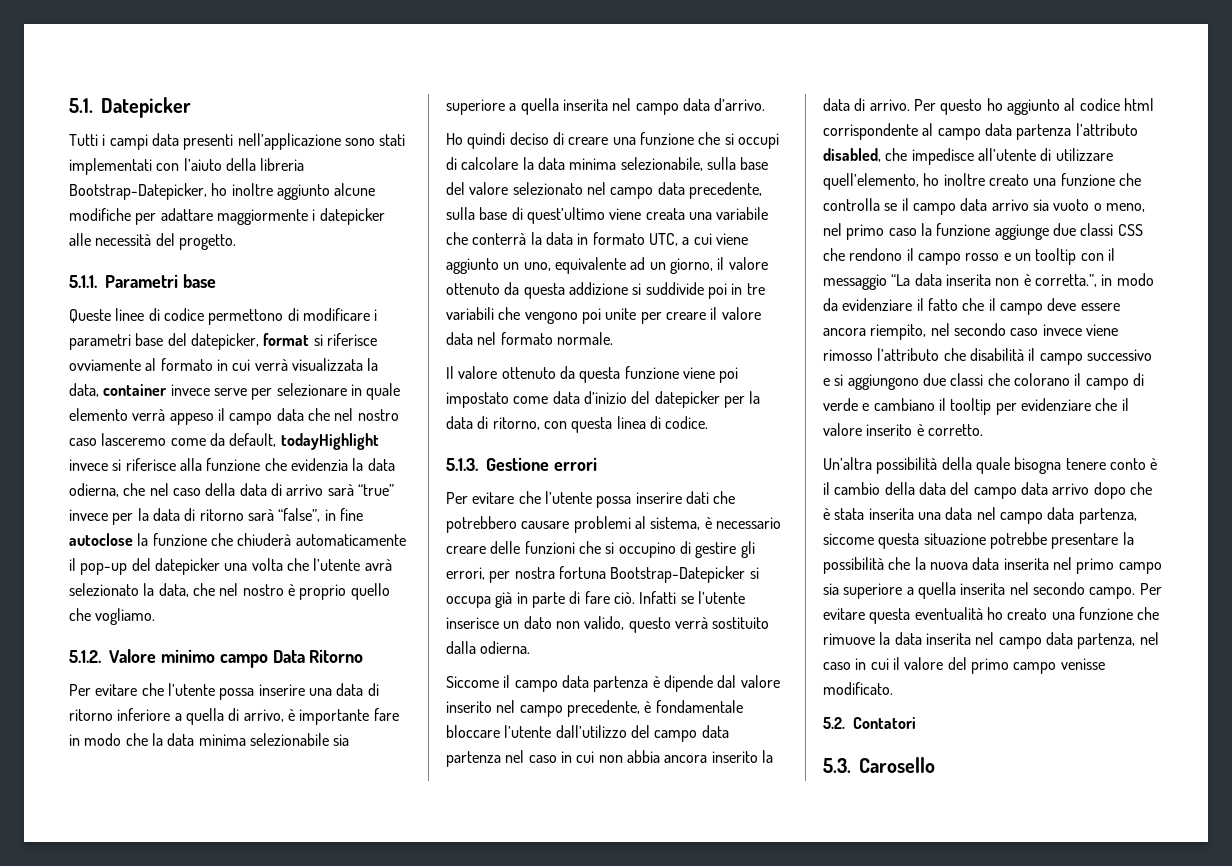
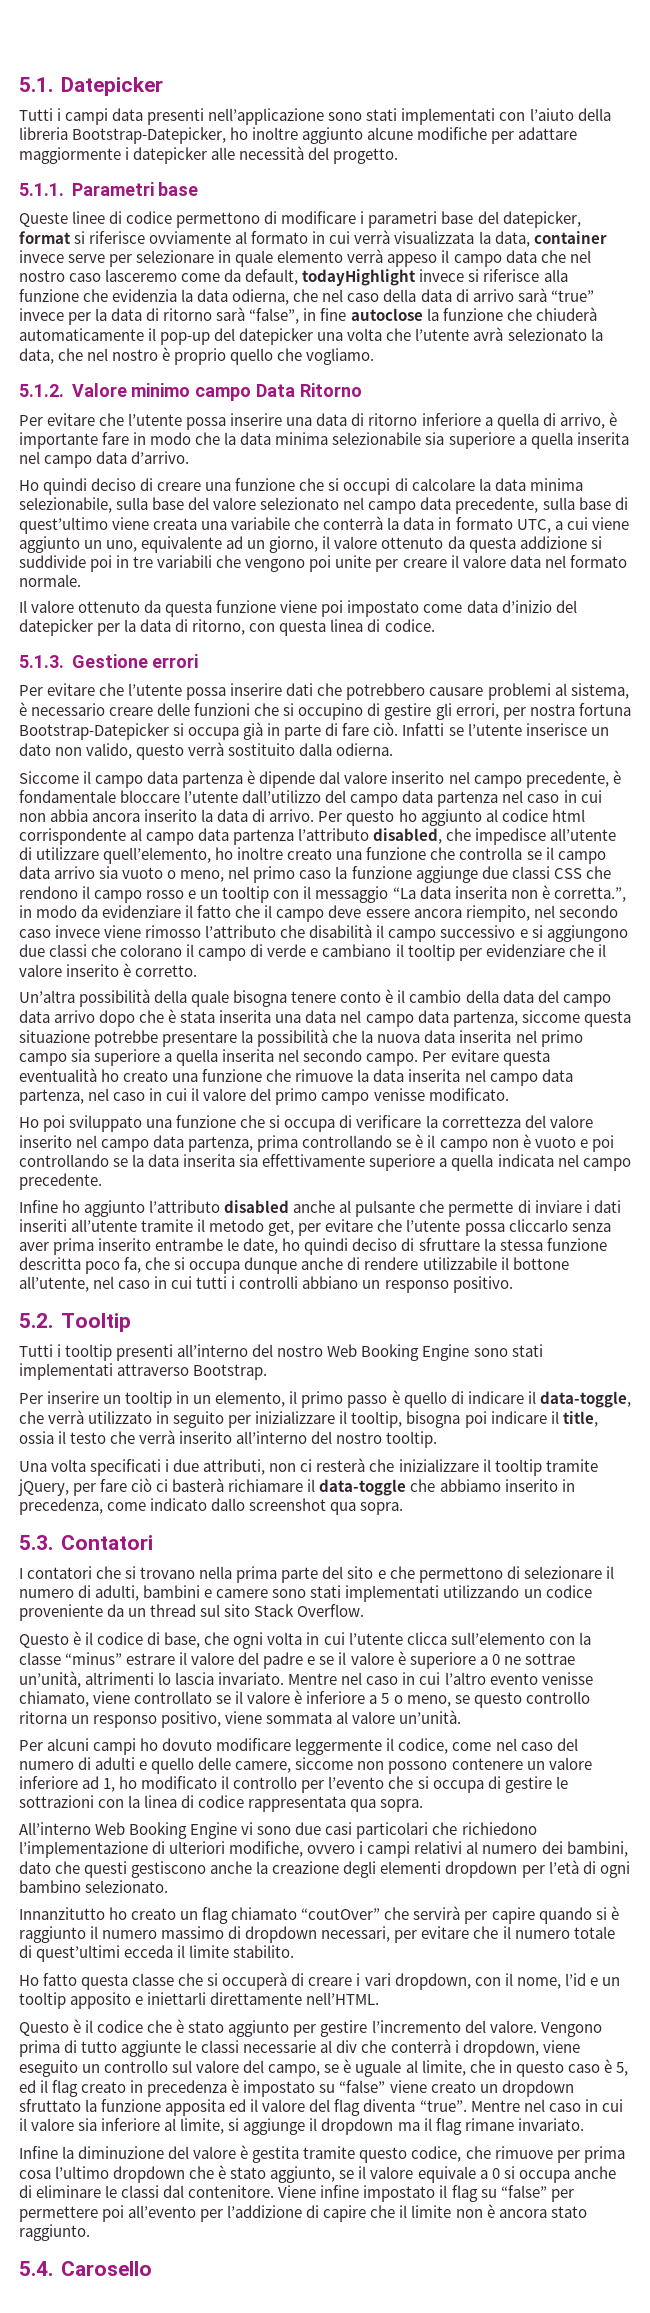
[823,717,917,729] [823,758,851,773] 5.2. Contatori // 5.3. -> [19,1115,593,1132] [19,1134,614,1152] [19,1154,631,1171] [19,1173,102,1190] [19,1200,621,1217] [19,1219,611,1236] [19,1238,607,1255] [19,1257,569,1274] [19,1276,513,1293] [19,1313,131,1332] [19,1344,543,1361] [19,1363,268,1380] [19,1390,631,1408] [19,1410,598,1428] [19,1430,438,1448] [19,1458,598,1476] [18,1478,575,1496] [19,1498,404,1515] [19,1535,153,1550] [19,1566,614,1583] [19,1585,592,1602] [19,1604,365,1621] [19,1631,591,1649] [19,1651,575,1669] [19,1671,593,1688] [19,1690,590,1708] [19,1710,462,1728] [19,1738,578,1755] [19,1757,592,1774] [19,1776,568,1793] [19,1795,424,1812] [19,1822,537,1839] [19,1841,628,1858] [19,1860,630,1878] [19,1880,169,1893] [19,1906,619,1924] [19,1926,615,1943] [19,1945,295,1962] [19,1972,620,1990] [19,1992,380,2009] [19,2019,602,2037] [19,2039,580,2057] [19,2059,628,2077] [19,2079,574,2097] [19,2099,623,2116] [19,2118,584,2135] [19,2145,625,2163] [19,2165,616,2183] [19,2185,574,2202] [19,2204,587,2222] [19,2224,90,2241] [19,2261,53,2276] Ho poi sviluppato una funzione che si occupa di verificare la correttezza del valore inserito nel campo data partenza, prima controllando se è il campo non è vuoto e poi controllando se la data inserita sia effettivamente superiore a quella indicata nel campo precedente. // Infine ho aggiunto l’attributo disabled anche al pulsante che permette di inviare i dati inseriti all’utente tramite il metodo get, per evitare che l’utente possa cliccarlo senza aver prima inserito entrambe le date, ho quindi deciso di sfruttare la stessa funzione descritta poco fa, che si occupa dunque anche di rendere utilizzabile il bottone all’utente, nel caso in cui tutti i controlli abbiano un responso positivo. // 5.2. Tooltip // Tutti i tooltip presenti all’interno del nostro Web Booking Engine sono stati implementati attraverso Bootstrap. // Per inserire un tooltip in un elemento, il primo passo è quello di indicare il data-toggle, che verrà utilizzato in seguito per inizializzare il tooltip, bisogna poi indicare il title, ossia il testo che verrà inserito all’interno del nostro tooltip. // Una volta specificati i due attributi, non ci resterà che inizializzare il tooltip tramite jQuery, per fare ciò ci basterà richiamare il data-toggle che abbiamo inserito in precedenza, come indicato dallo screenshot qua sopra. // 5.3. Contatori // I contatori che si trovano nella prima parte del sito e che permettono di selezionare il numero di adulti, bambini e camere sono stati implementati utilizzando un codice proveniente da un thread sul sito Stack Overflow. // Questo è il codice di base, che ogni volta in cui l’utente clicca sull’elemento con la classe “minus” estrare il valore del padre e se il valore è superiore a 0 ne sottrae un’unità, altrimenti lo lascia invariato. Mentre nel caso in cui l’altro evento venisse chiamato, viene controllato se il valore è inferiore a 5 o meno, se questo controllo ritorna un responso positivo, viene sommata al valore un’unità. // Per alcuni campi ho dovuto modificare leggermente il codice, come nel caso del numero di adulti e quello delle camere, siccome non possono contenere un valore inferiore ad 1, ho modificato il controllo per l’evento che si occupa di gestire le sottrazioni con la linea di codice rappresentata qua sopra. // All’interno Web Booking Engine vi sono due casi particolari che richiedono l’implementazione di ulteriori modifiche, ovvero i campi relativi al numero dei bambini, dato che questi gestiscono anche la creazione degli elementi dropdown per l’età di ogni bambino selezionato. // Innanzitutto ho creato un flag chiamato “coutOver” che servirà per capire quando si è raggiunto il numero massimo di dropdown necessari, per evitare che il numero totale di quest’ultimi ecceda il limite stabilito. // Ho fatto questa classe che si occuperà di creare i vari dropdown, con il nome, l’id e un tooltip apposito e iniettarli direttamente nell’HTML. // Questo è il codice che è stato aggiunto per gestire l’incremento del valore. Vengono prima di tutto aggiunte le classi necessarie al div che conterrà i dropdown, viene eseguito un controllo sul valore del campo, se è uguale al limite, che in questo caso è 5, ed il flag creato in precedenza è impostato su “false” viene creato un dropdown sfruttato la funzione apposita ed il valore del flag diventa “true”. Mentre nel caso in cui il valore sia inferiore al limite, si aggiunge il dropdown ma il flag rimane invariato. // Infine la diminuzione del valore è gestita tramite questo codice, che rimuove per prima cosa l’ultimo dropdown che è stato aggiunto, se il valore equivale a 0 si occupa anche di eliminare le classi dal contenitore. Viene infine impostato il flag su “false” per permettere poi all’evento per l’addizione di capire che il limite non è ancora stato raggiunto. // 5.4.

